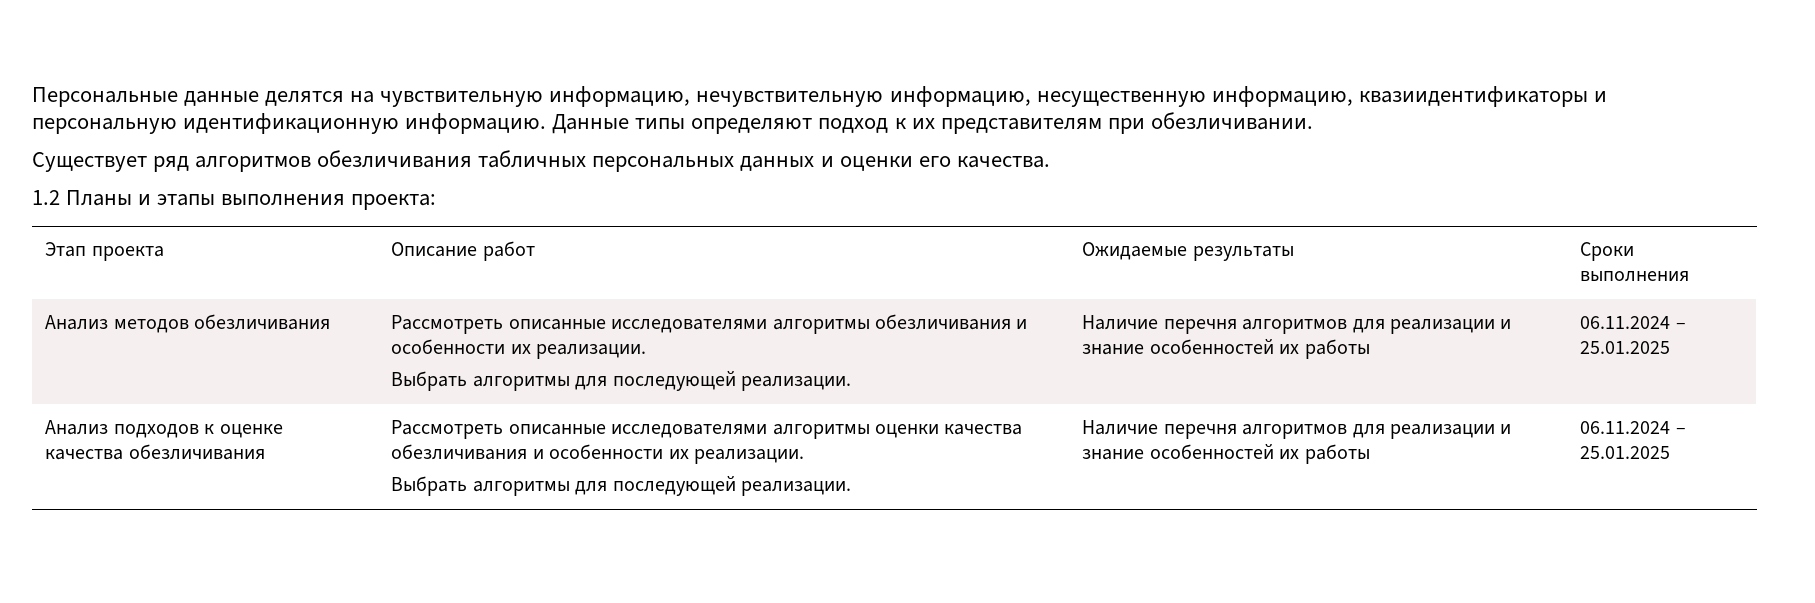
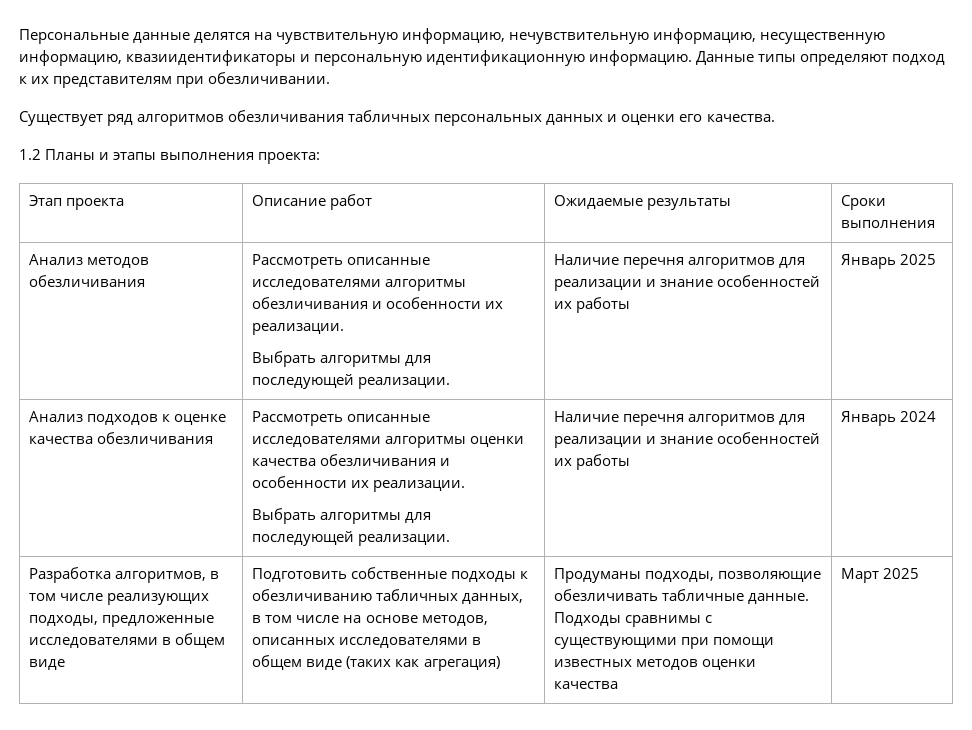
[1580,316,1686,329] [1580,341,1671,354] 06.11.2024 – 25.01.2025 -> [841,254,937,269] Январь 2025
[1580,421,1686,434] [1580,446,1671,459] 06.11.2024 – 25.01.2025 -> [841,411,937,426] [29,567,220,583] [29,593,210,605] [29,615,215,627] [29,633,226,648] [29,659,66,670] [252,567,529,582] [252,589,524,604] [252,615,488,626] [252,637,482,648] [252,655,500,671] [554,568,822,583] [554,589,810,604] [554,612,713,627] [554,637,775,649] [554,659,757,670] [554,681,619,689] [841,568,920,583] Январь 2024 // Разработка алгоритмов, в том числе реализующих подходы, предложенные исследователями в общем виде | Подготовить собственные подходы к обезличиванию табличных данных, в том числе на основе методов, описанных исследователями в общем виде (таких как агрегация) | Продуманы подходы, позволяющие обезличивать табличные данные. Подходы сравнимы с существующими при помощи известных методов оценки качества | Март 2025

